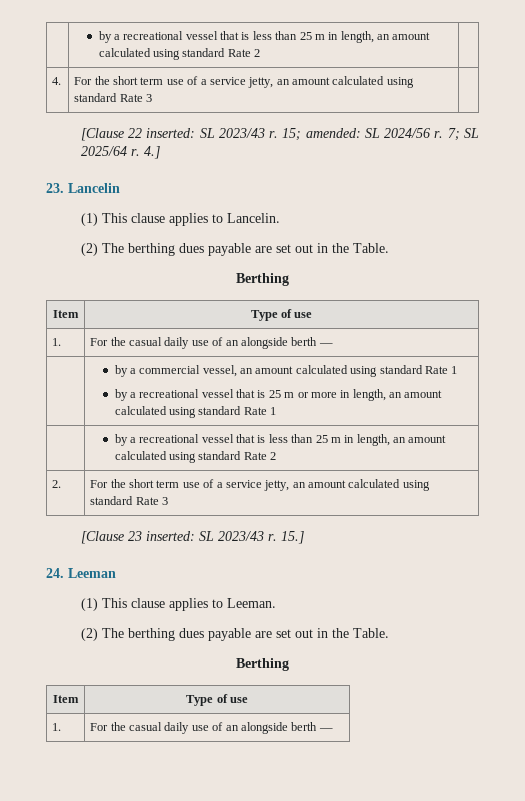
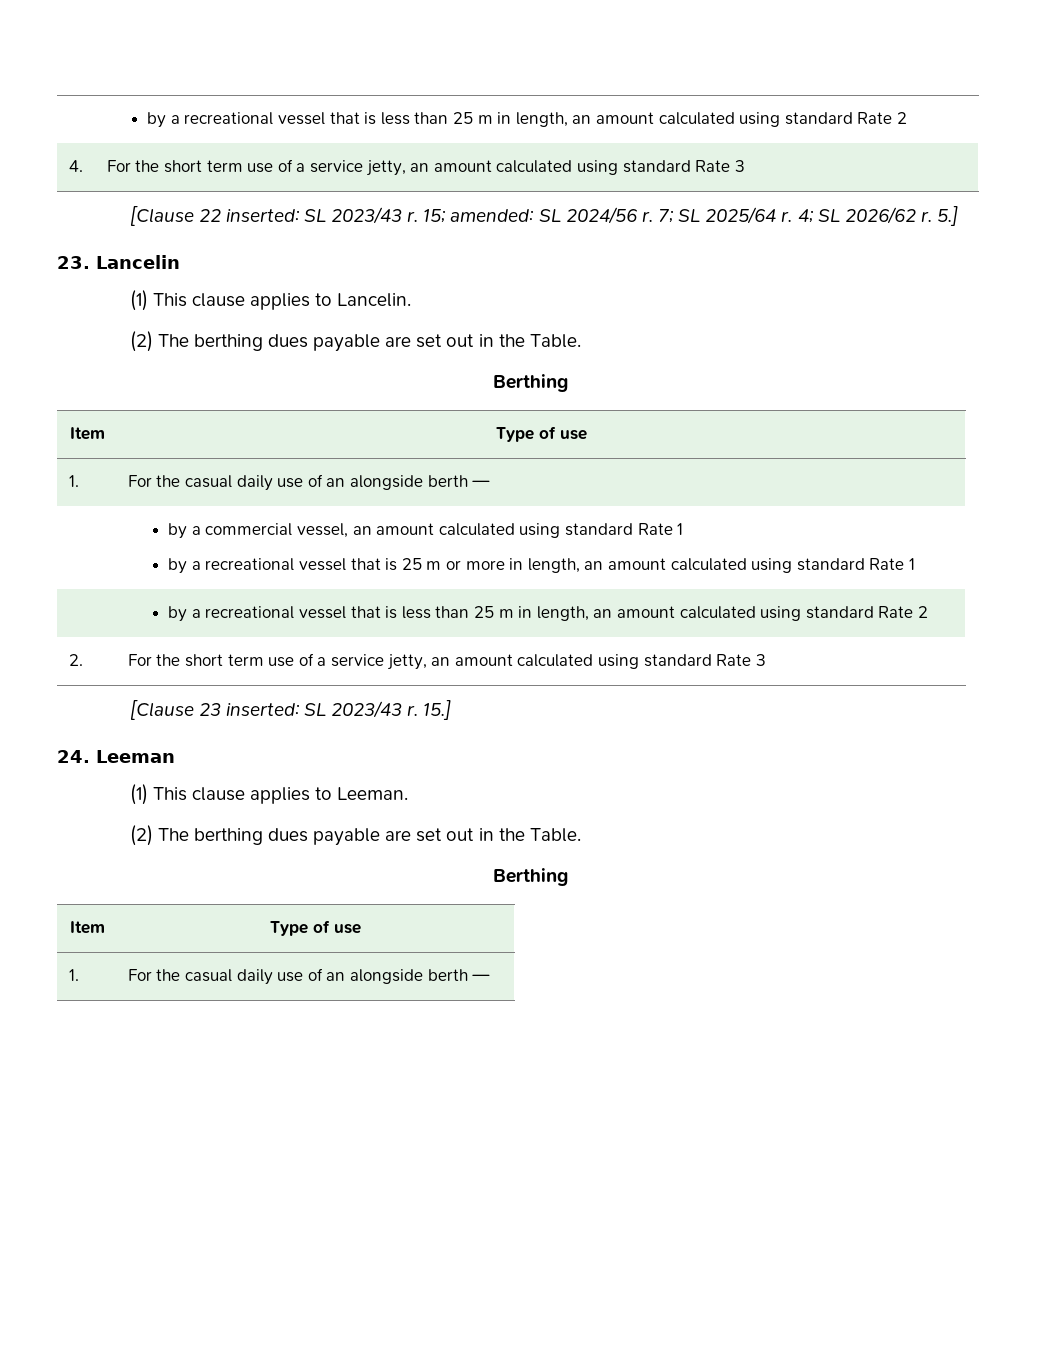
[143,146,160,159] 4.] -> [797,206,959,226] 4; SL 2026/62 r. 5.]

